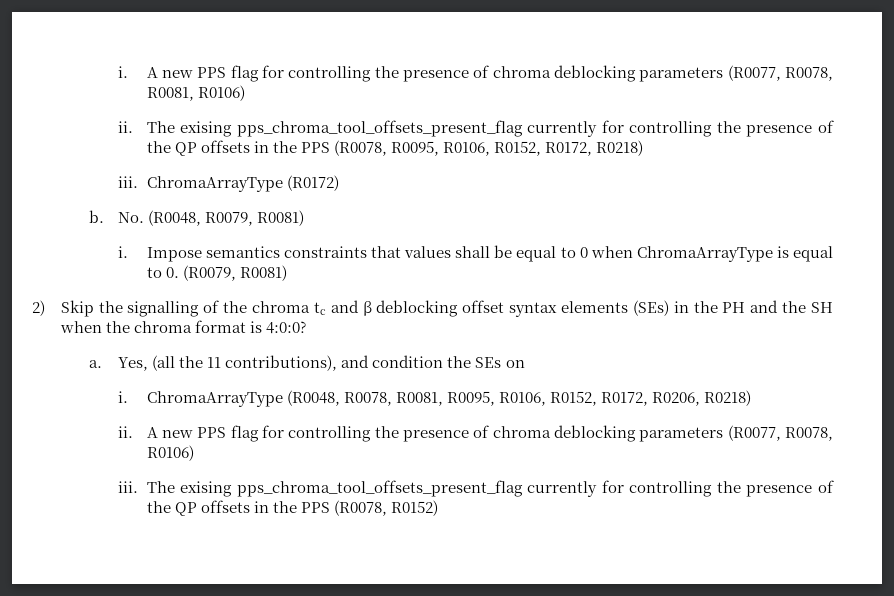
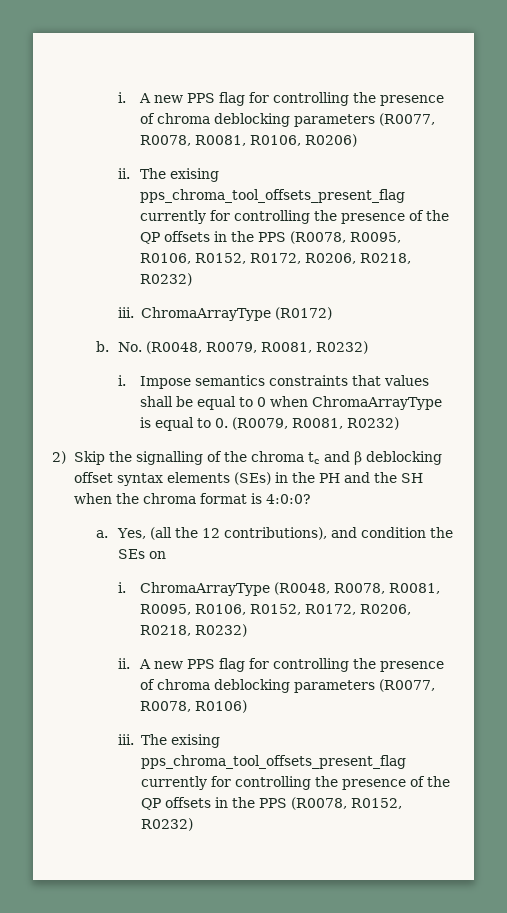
[197,85,245,101] R0106) -> [249,134,357,147] R0106, R0206)
[596,140,644,156] R0218) -> [304,253,411,264] [139,273,192,286] R0206, R0218, R0232)
[257,210,305,226] R0081) -> [260,341,368,354] R0081, R0232)
[239,265,287,281] R0081) -> [291,417,399,430] R0081, R0232)
[207,357,222,368] 11 -> [201,528,220,538] 12
[704,390,752,406] R0218) -> [139,624,247,637] R0218, R0232)
[391,500,439,516] R0152) -> [350,798,402,809] [140,818,193,831] R0152, R0232)

